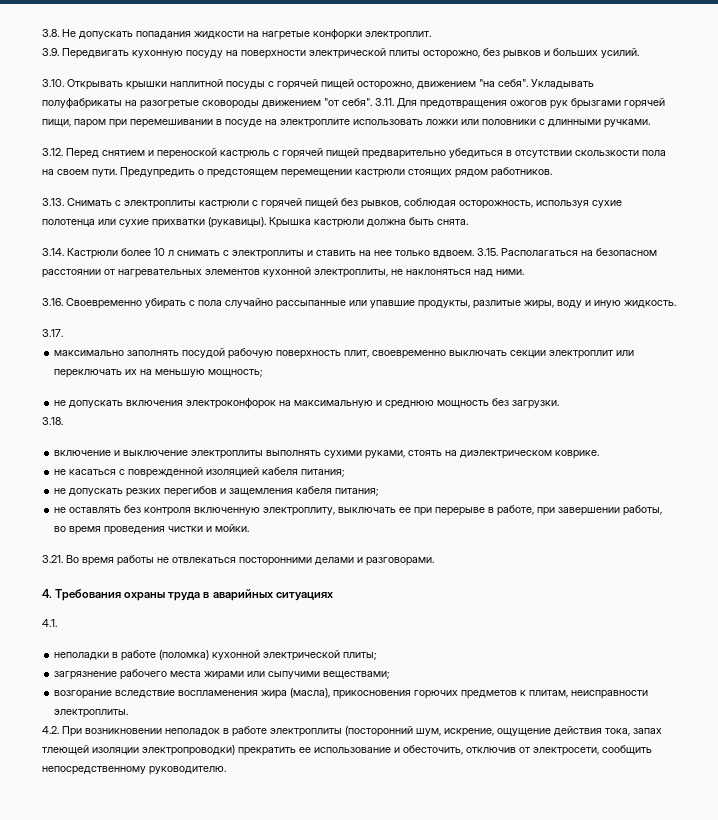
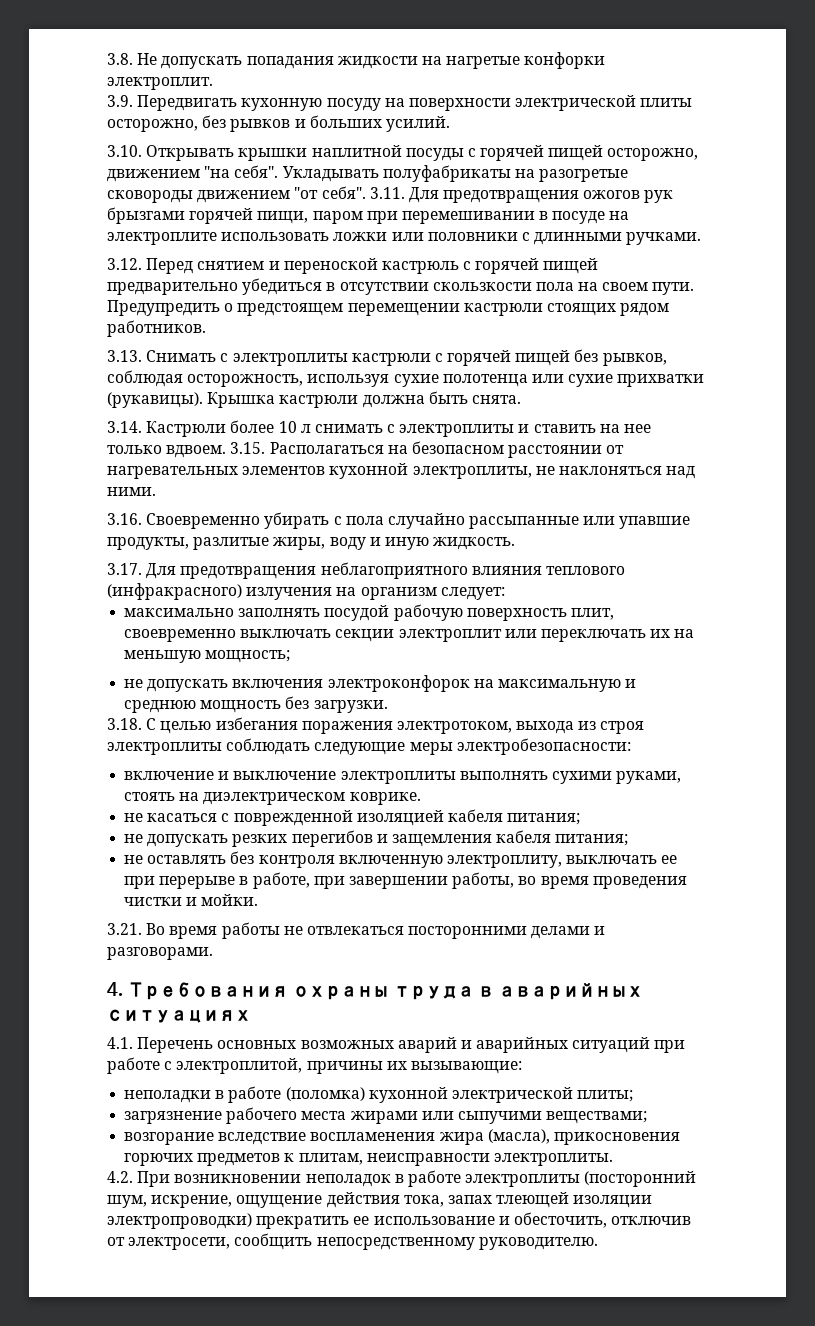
(63, 333) none -> [146,562,625,579] [107,583,505,600] Для предотвращения неблагоприятного влияния теплового (инфракрасного) излучения на организм следует:
(63, 421) none -> [146,717,645,734] [107,738,631,755] С целью избегания поражения электротоком, выхода из строя электроплиты соблюдать следующие меры электробезопасности:
(57, 623) none -> [137,1037,686,1053] [107,1057,522,1074] Перечень основных возможных аварий и аварийных ситуаций при работе с электроплитой, причины их вызывающие:

